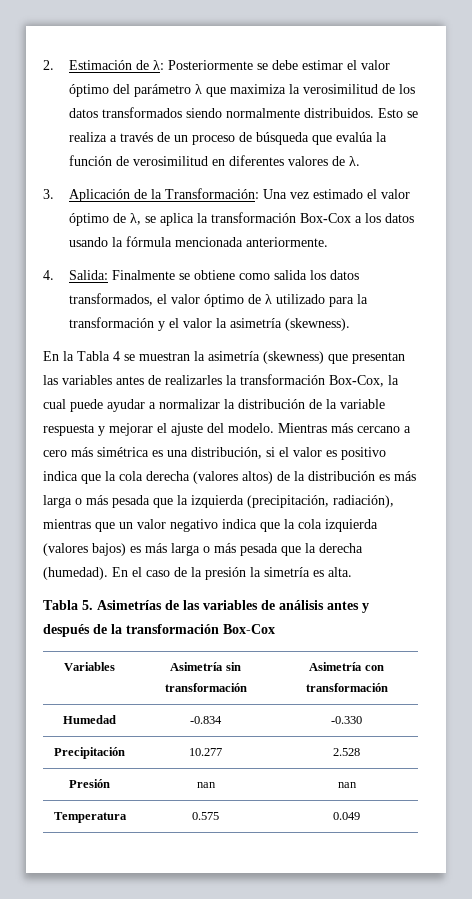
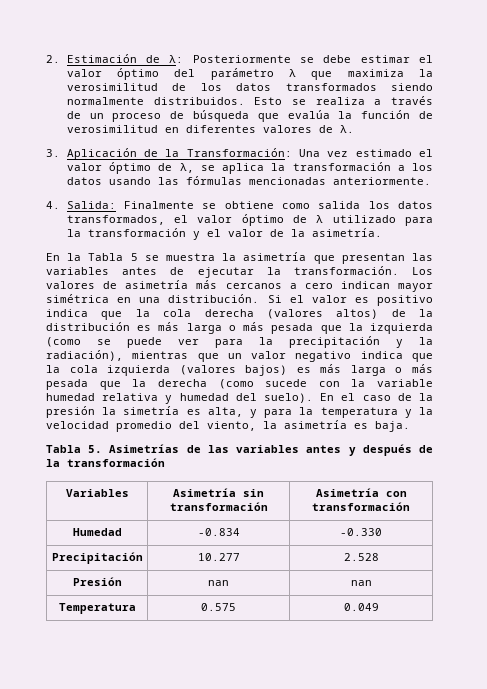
[299,213,351,223] Box-Cox -> (391, 166) none
[111,236,243,247] la fórmula mencionada -> [157,176,326,185] las fórmulas mencionadas
[215,318,350,331] la asimetría (skewness). -> [269,228,382,237] de la asimetría.
[113,351,324,364] 4 se muestran la asimetría (skewness) -> [130,252,307,261] 5 se muestra la asimetría
[165,374,399,387] [43,399,385,412] [43,423,411,436] [43,447,275,459] realizarles la transformación Box-Cox, la cual puede ayudar a normalizar la distribución de la variable respuesta y mejorar el ajuste del modelo. Mientras más cercano a cero más simétrica es una distribución, si -> [197,266,433,278] [46,280,433,292] [46,294,282,303] ejecutar la transformación. Los valores de asimetría más cercanos a cero indican mayor simétrica en una distribución. Si
[247,495,329,508] (precipitación, -> [46,336,433,348] (como se puede ver para la precipitación y la
[43,567,108,580] (humedad). -> [218,379,433,389] [46,393,313,404] (como sucede con la variable humedad relativa y humedad del suelo).
[328,567,352,577] alta. -> [207,407,433,418] [46,420,410,432] alta, y para la temperatura y la velocidad promedio del viento, la asimetría es baja.
[261,600,324,610] de análisis -> (300, 449) none
[223,624,275,634] Box-Cox -> (165, 462) none

